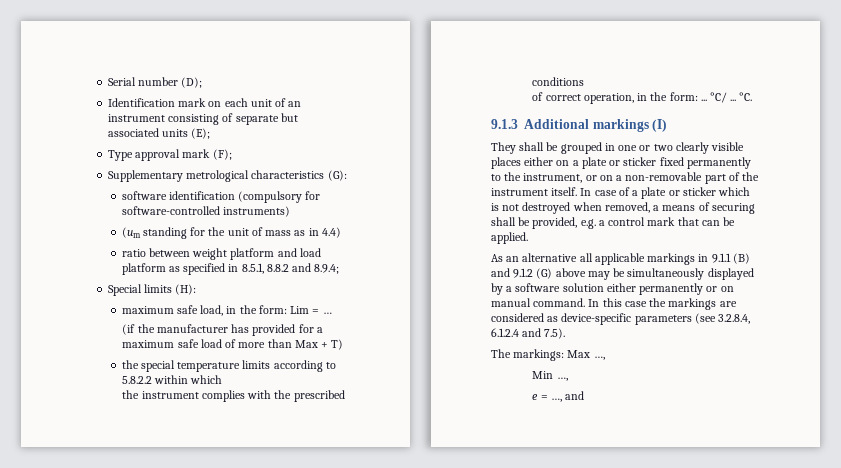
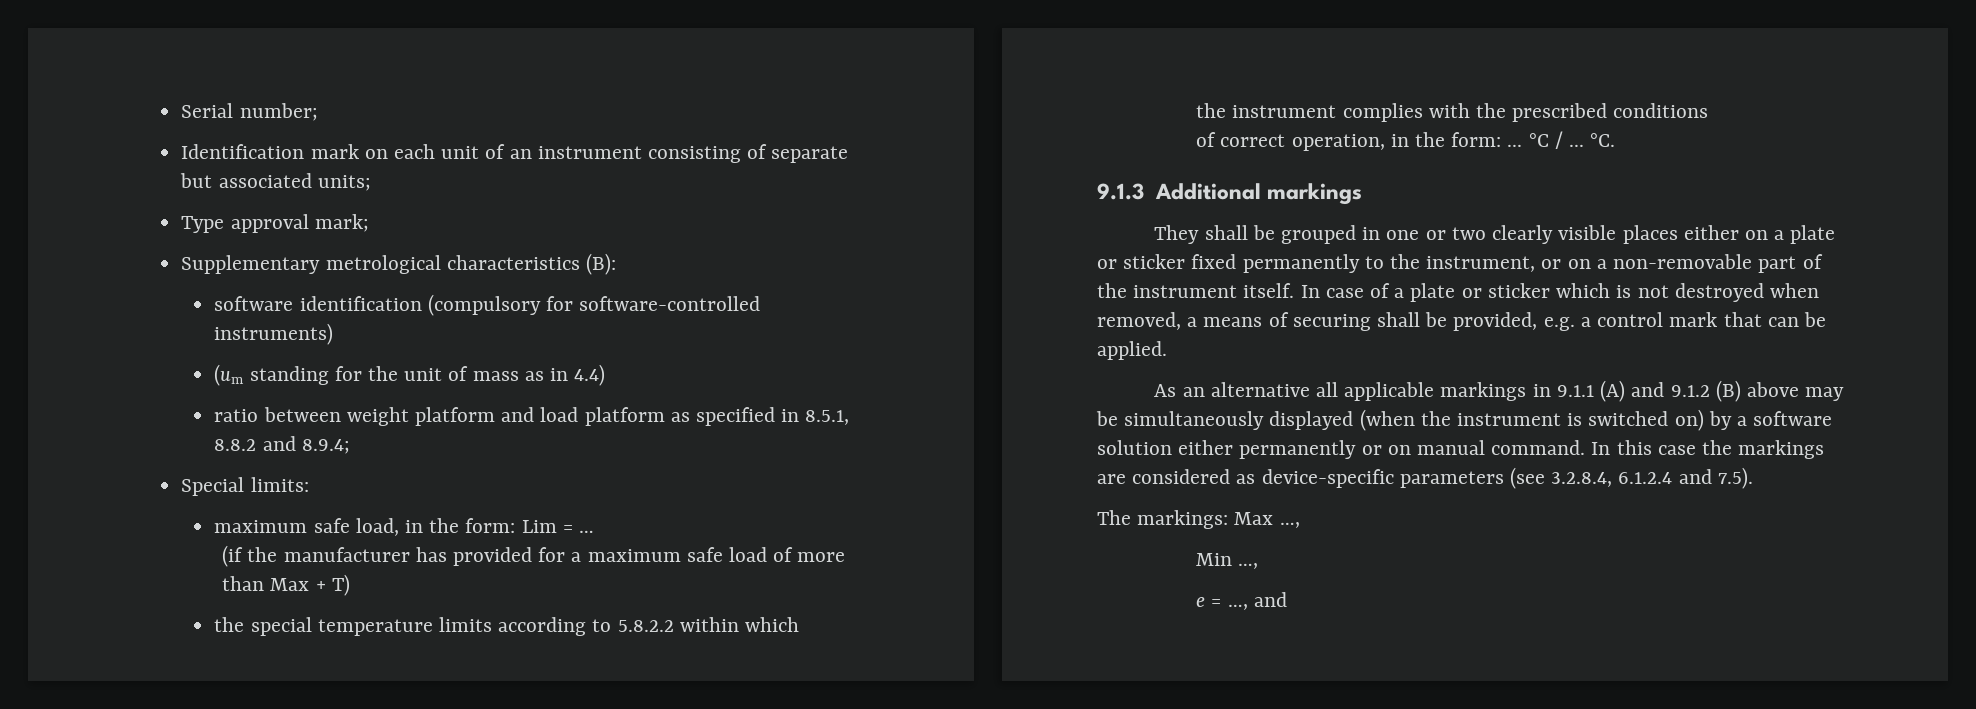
[138,77,203,88] number (D); -> [239,103,318,121] number;
[162,128,211,139] units (E); -> [317,175,371,191] units;
[182,149,232,160] mark (F); -> [314,214,369,232] mark;
[327,170,347,181] (G): -> [585,253,616,275] (B):
[144,284,197,295] limits (H): -> [250,477,309,492] limits:
[709,92,727,103] °C/ -> [1528,131,1563,149] °C /
[652,119,668,132] (I) -> (1362, 194) none
[732,253,750,264] (B) -> [1600,380,1626,402] (A)
[536,268,553,279] (G) -> [1715,380,1741,402] (B)
(754, 274) none -> [1359,409,1704,431] (when the instrument is switched on)

